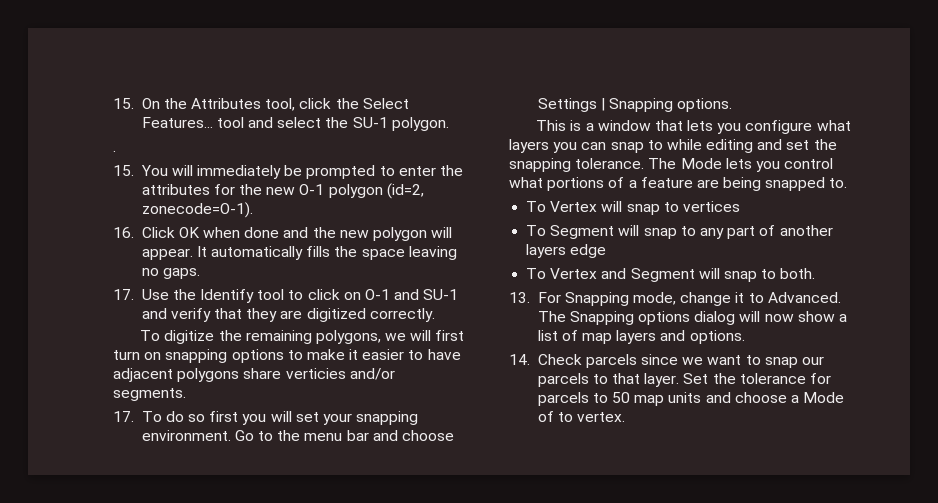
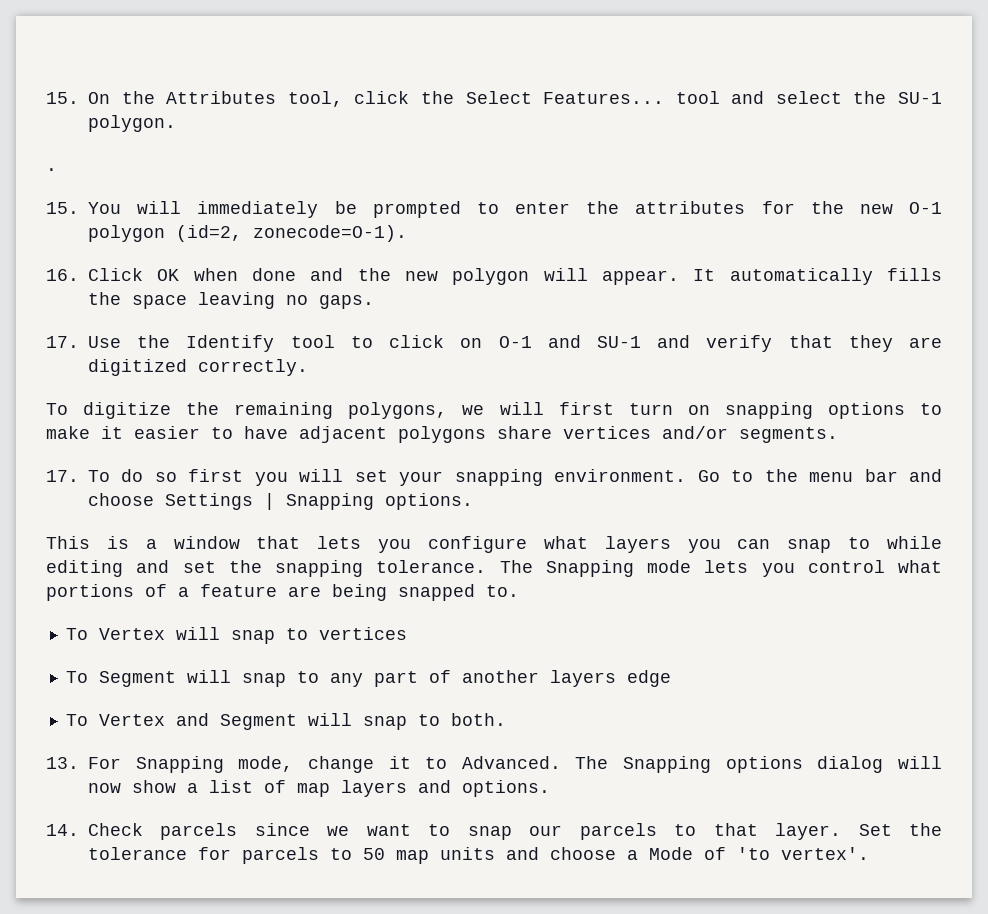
[285,368,346,379] verticies -> [563,426,651,439] vertices
[680,158,722,169] Mode -> [545,560,691,577] Snapping mode
[557,412,626,422] to vertex. -> [737,847,869,860] 'to vertex'.

